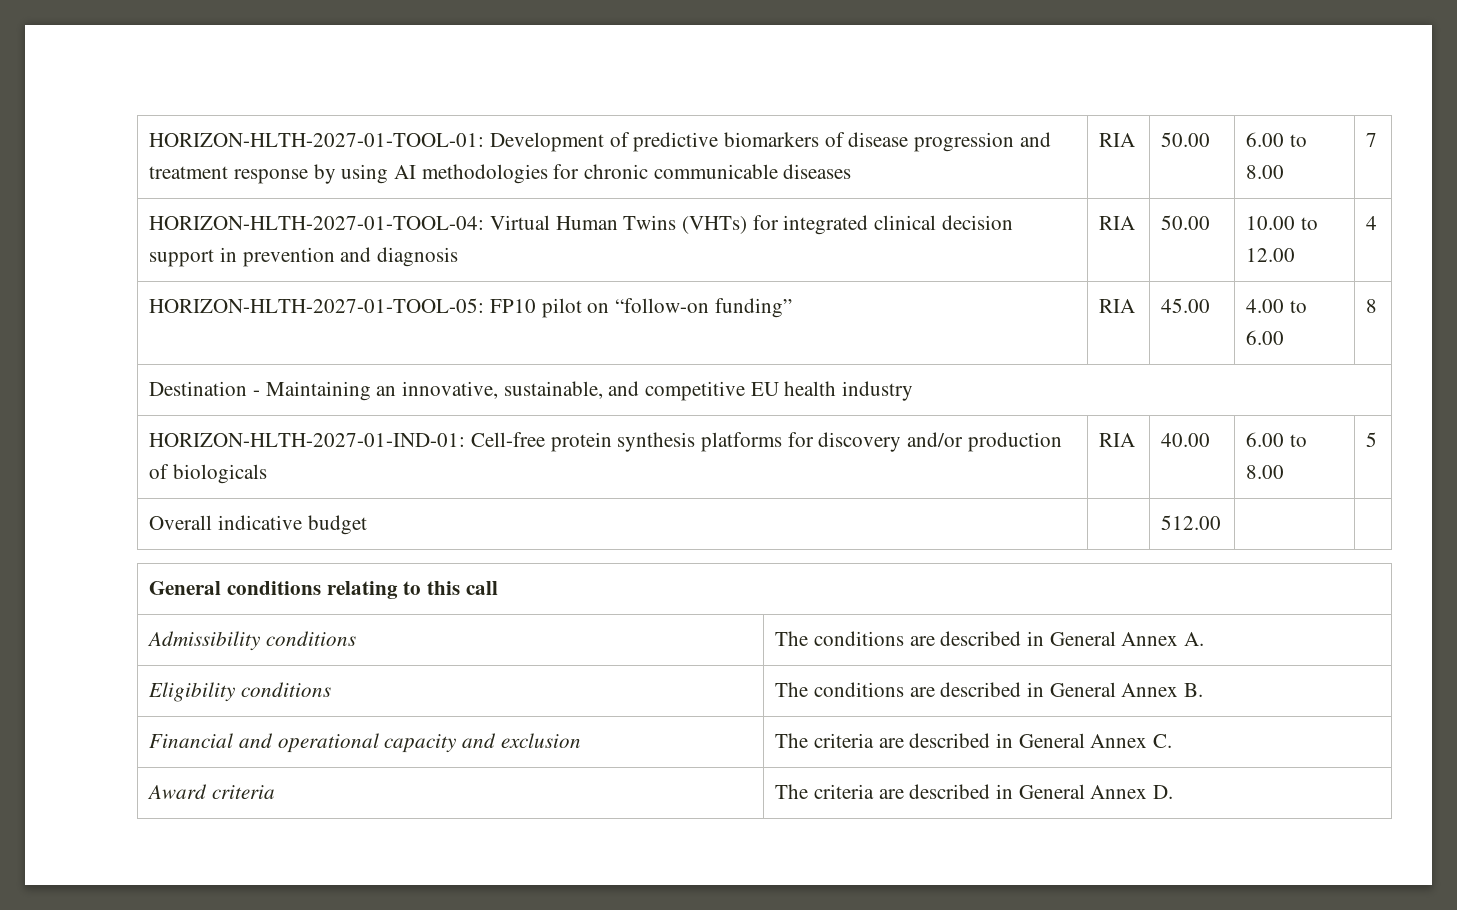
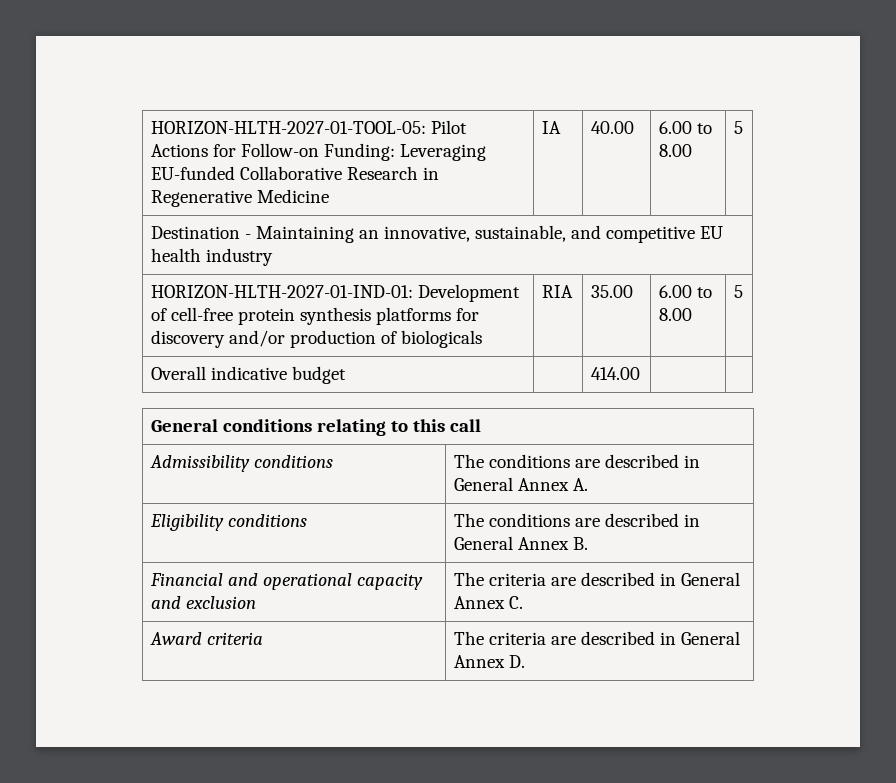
[149,132,1051,152] [149,164,852,184] [1099,133,1136,147] [1161,132,1211,147] [1246,132,1307,147] [1246,165,1285,179] [1366,133,1378,147] [149,215,1013,235] [149,247,458,267] [1099,216,1136,230] [1161,215,1211,230] [1246,216,1318,230] [1246,248,1296,262] [1366,216,1378,230] [149,298,792,318] [1099,299,1136,313] [1161,298,1211,313] [1246,299,1307,313] [1246,330,1285,345] [1366,299,1378,313] HORIZON-HLTH-2027-01-TOOL-01: Development of predictive biomarkers of disease progression and treatment response by using AI methodologies for chronic communicable diseases | RIA | 50.00 | 6.00 to 8.00 | 7 // HORIZON-HLTH-2027-01-TOOL-04: Virtual Human Twins (VHTs) for integrated clinical decision support in prevention and diagnosis | RIA | 50.00 | 10.00 to 12.00 | 4 // HORIZON-HLTH-2027-01-TOOL-05: FP10 pilot on “follow-on funding” | RIA | 45.00 | 4.00 to 6.00 | 8 -> [150,120,467,134] [150,143,486,161] [150,166,439,180] [150,189,329,207] [541,121,561,134] [590,121,634,134] [658,121,712,134] [658,144,692,157] [733,121,743,134] HORIZON-HLTH-2027-01-TOOL-05: Pilot Actions for Follow-on Funding: Leveraging EU-funded Collaborative Research in Regenerative Medicine | IA | 40.00 | 6.00 to 8.00 | 5
[470,432,545,447] Cell-free -> [417,284,520,302] [150,307,233,321] Development of cell-free
[1161,433,1211,447] 40.00 -> [590,285,633,298] 35.00
[1161,515,1222,530] 512.00 -> [590,367,640,380] 414.00

